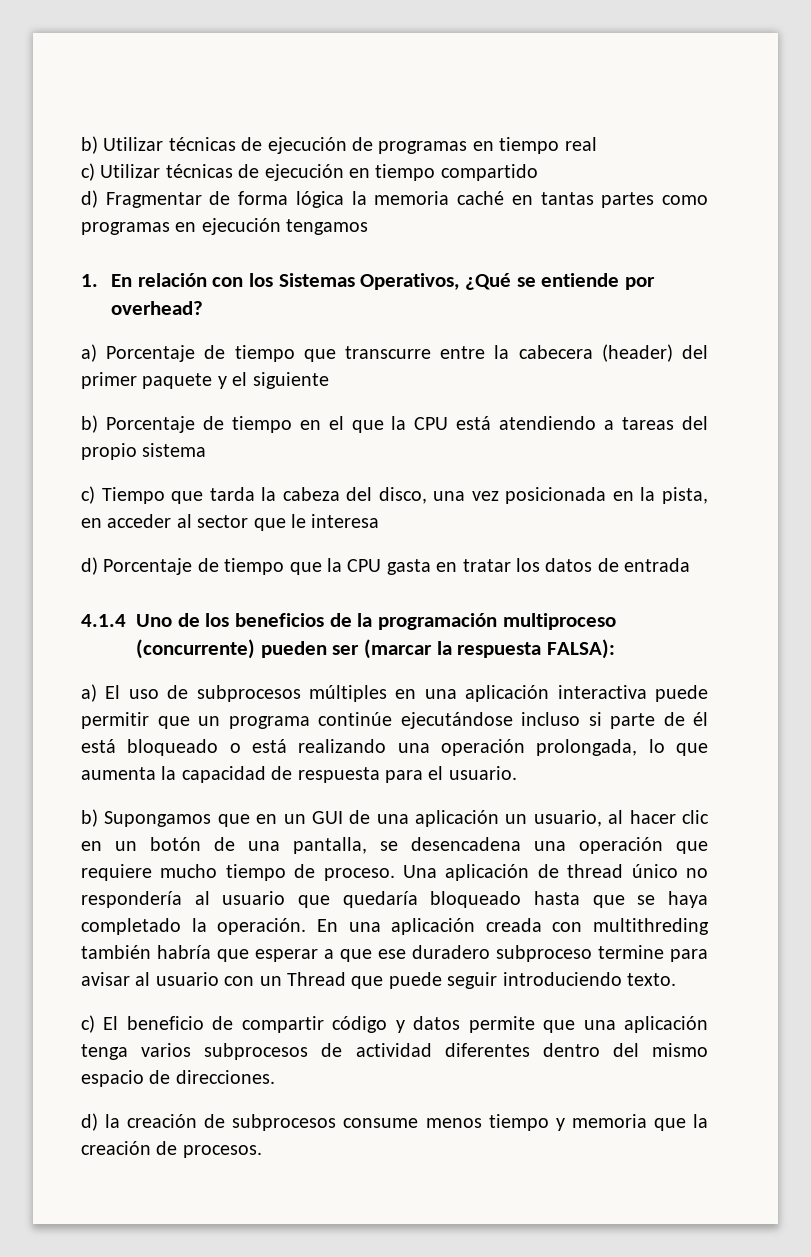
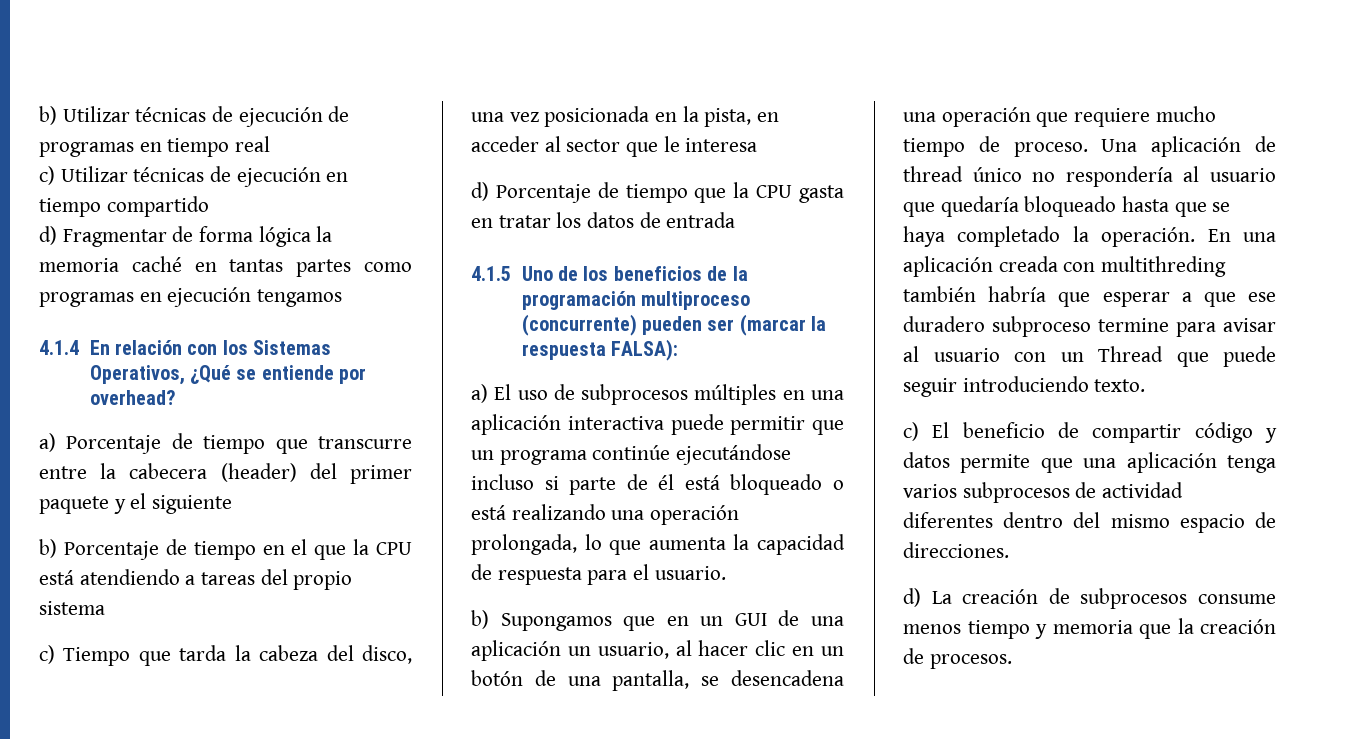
[81,274,98,287] 1. -> [39,340,79,355] 4.1.4
[81,614,126,627] 4.1.4 -> [471,266,511,281] 4.1.5
[105,1114,121,1128] la -> [931,591,952,604] La

